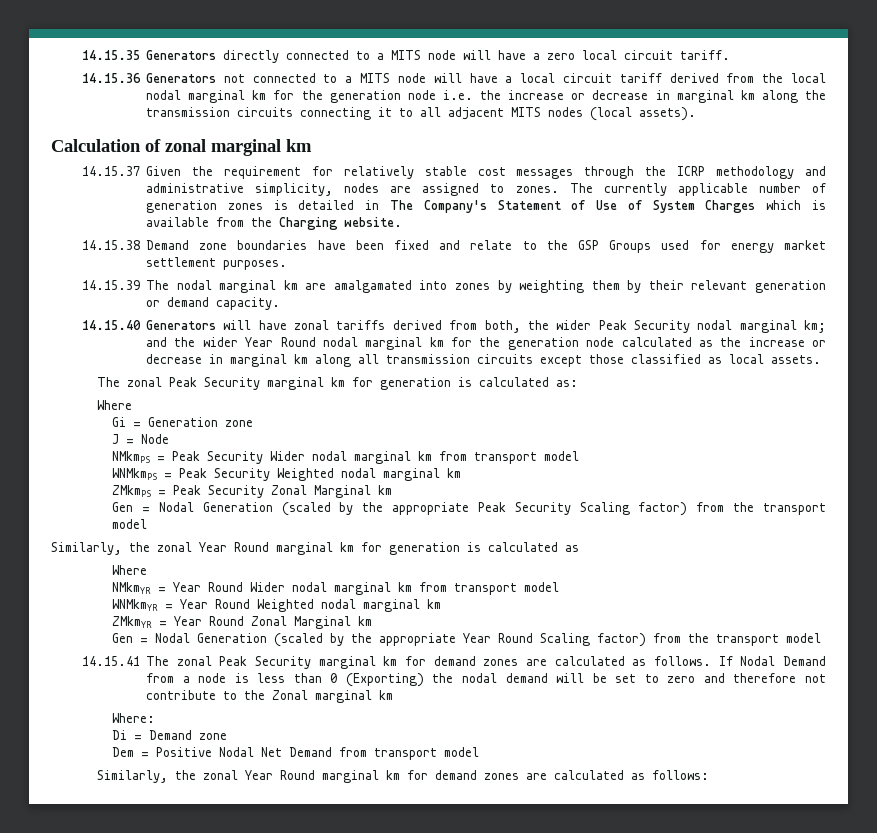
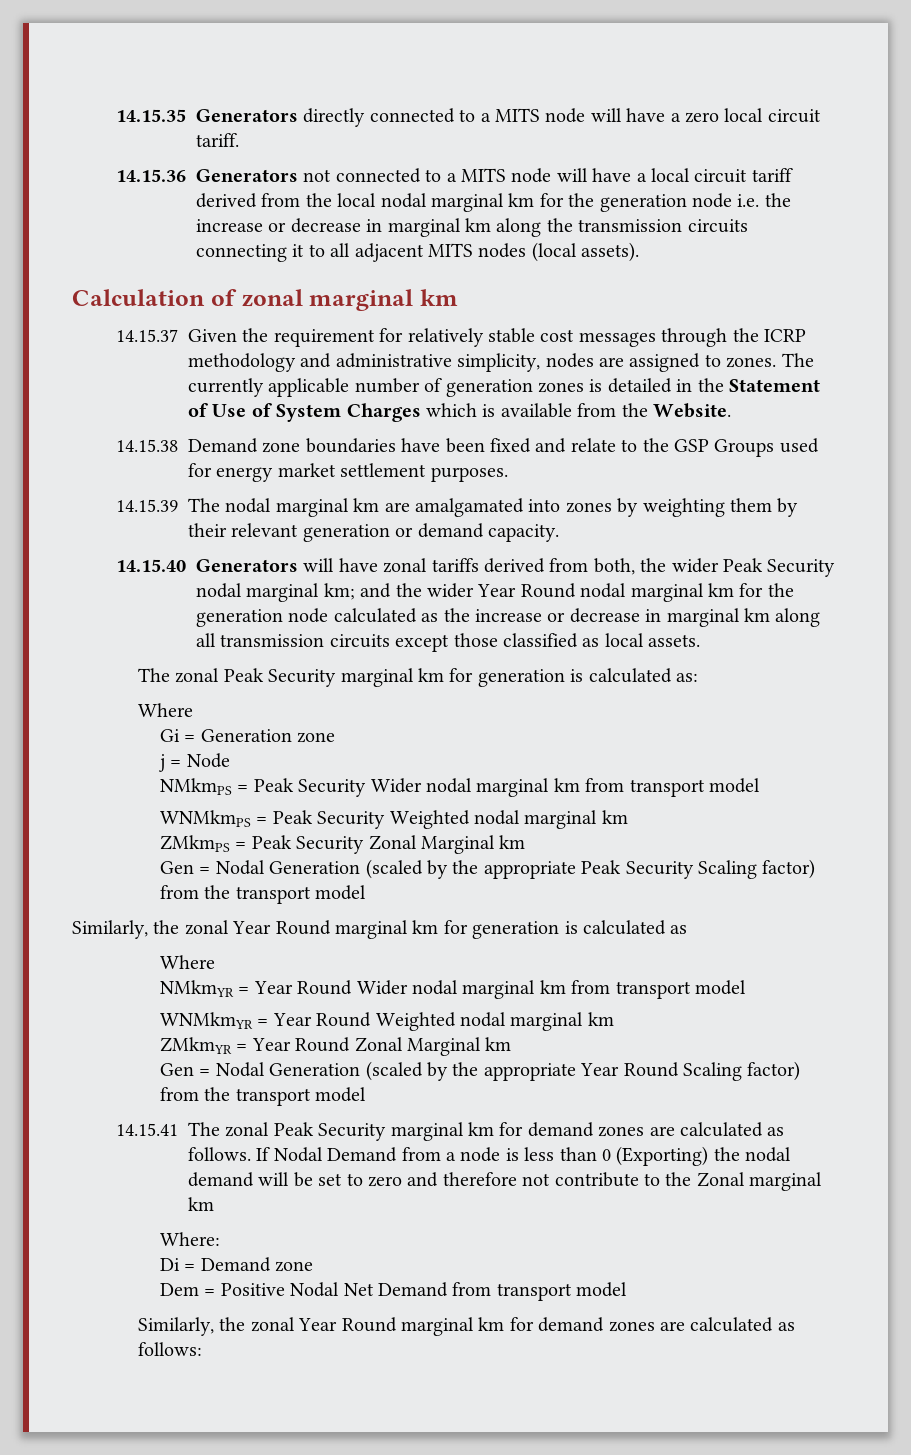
[389,200,487,213] The Company's -> [697,378,724,392] the
[279,217,403,230] Charging website. -> [653,403,732,418] Website.
[112,434,120,444] J -> [159,754,166,772] j

